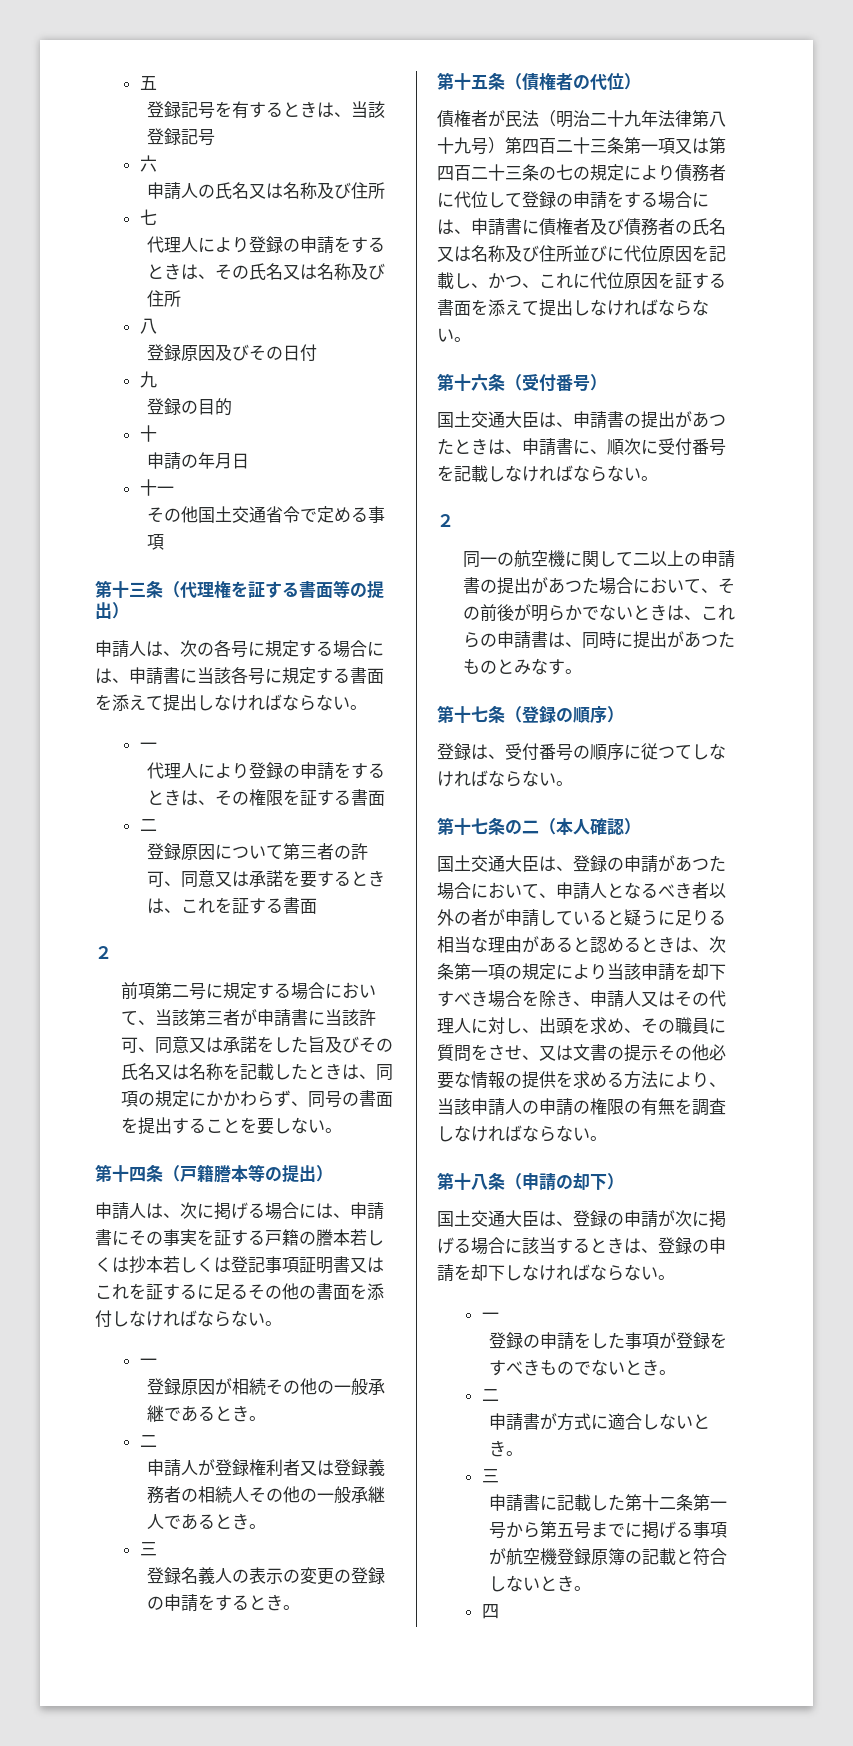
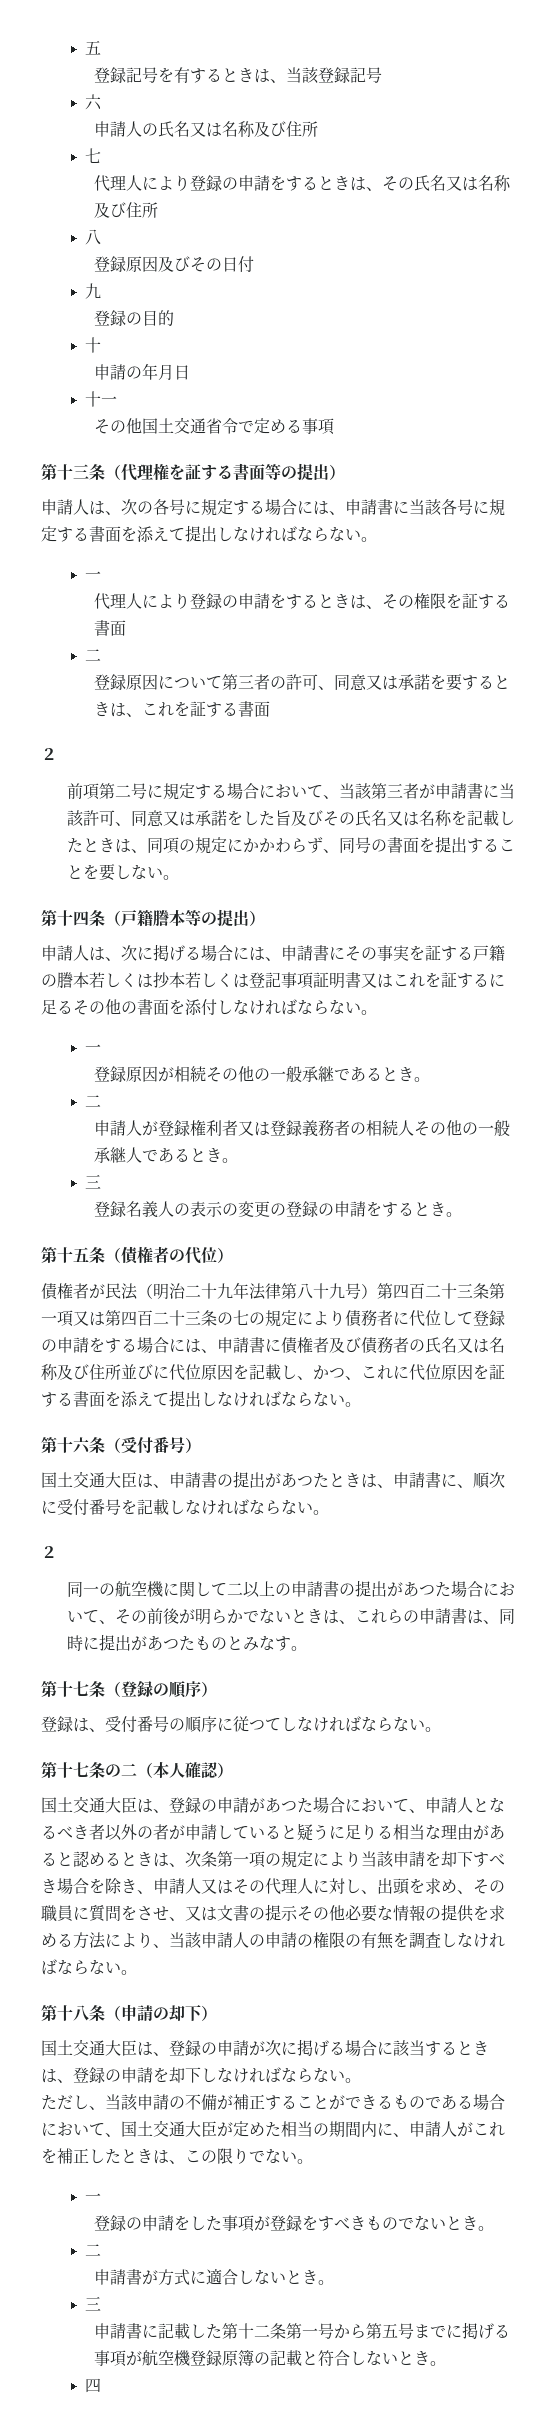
(675, 1277) none -> [41,2094,505,2111] [41,2120,505,2137] [41,2148,313,2164] // ただし、当該申請の不備が補正することができるものである場合において、国土交通大臣が定めた相当の期間内に、申請人がこれを補正したときは、この限りでない。

